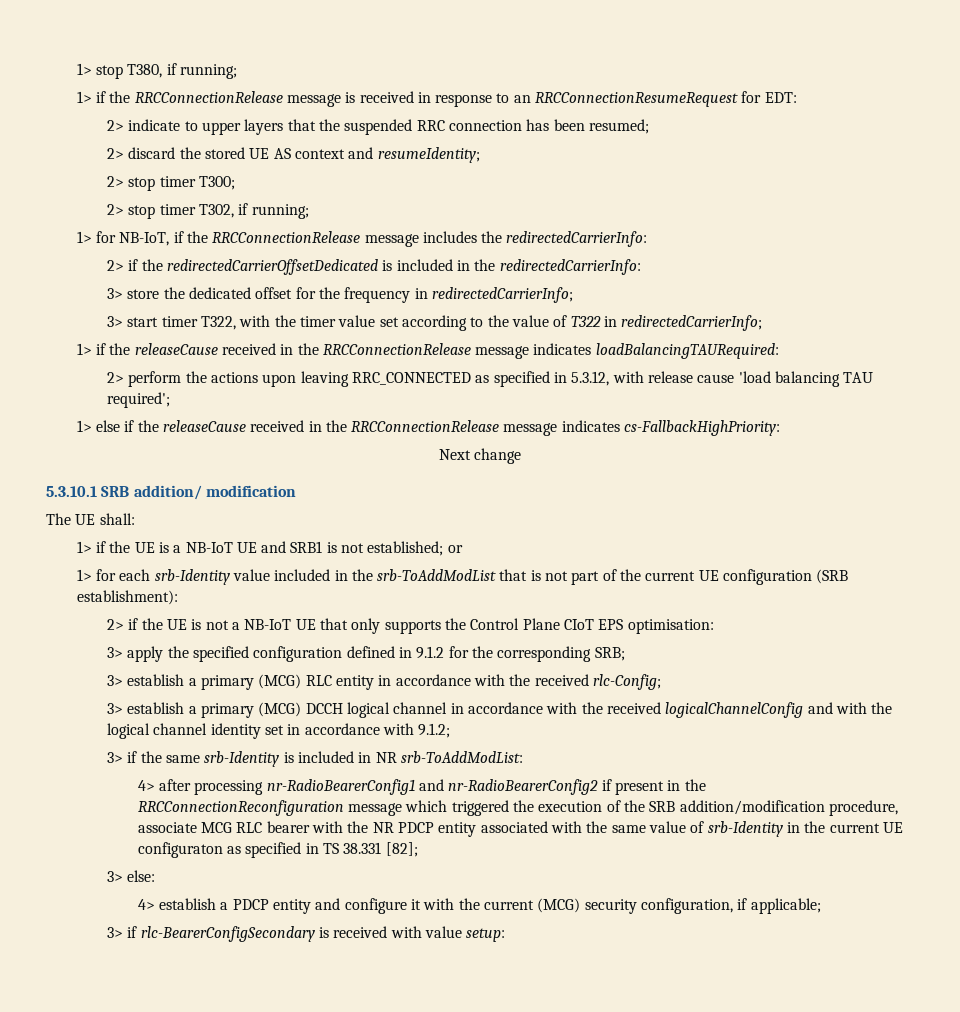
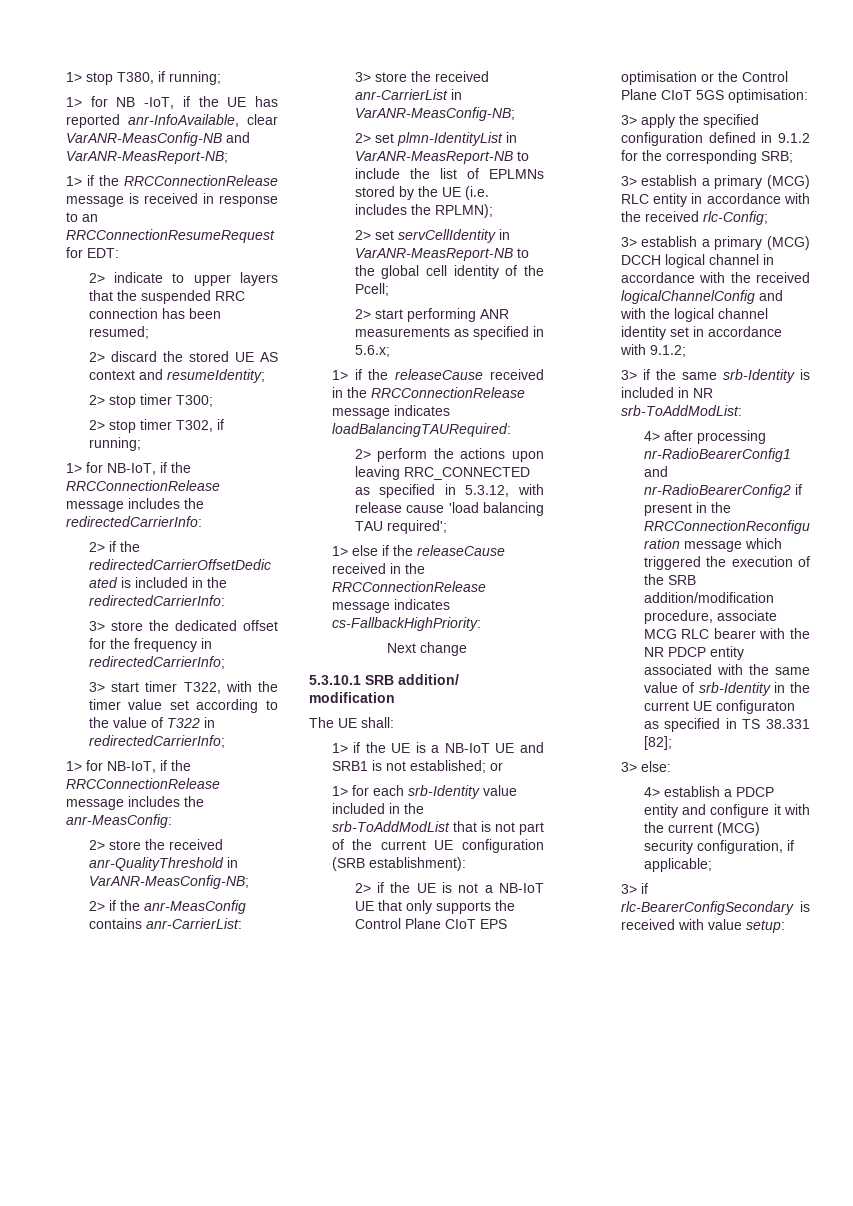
(237, 71) none -> [65,96,278,109] [65,114,278,128] [65,132,250,146] [65,151,228,164] // 1> for NB -IoT, if the UE has reported anr-InfoAvailable, clear VarANR-MeasConfig-NB and VarANR-MeasReport-NB;
(763, 323) none -> [65,760,191,773] [65,778,220,789] [65,796,204,810] [65,814,172,828] [88,839,223,850] [88,857,238,871] [88,875,249,889] [88,900,246,914] [88,918,242,929] [354,71,489,82] [354,89,462,100] [354,107,515,121] [354,132,517,146] [354,151,529,164] [354,168,544,179] [354,186,489,200] [354,204,493,218] [354,229,510,243] [354,248,529,261] [354,265,544,279] [354,283,389,296] [354,308,509,322] [354,326,544,340] [354,345,390,357] // 1> for NB-IoT, if the RRCConnectionRelease message includes the anr-MeasConfig: // 2> store the received anr-QualityThreshold in VarANR-MeasConfig-NB; // 2> if the anr-MeasConfig contains anr-CarrierList: // 3> store the received anr-CarrierList in VarANR-MeasConfig-NB; // 2> set plmn-IdentityList in VarANR-MeasReport-NB to include the list of EPLMNs stored by the UE (i.e. includes the RPLMN); // 2> set servCellIdentity in VarANR-MeasReport-NB to the global cell identity of the Pcell; // 2> start performing ANR measurements as specified in 5.6.x;
(624, 624) none -> [620,71,788,85] [620,89,724,100] optimisation or the Control Plane CIoT 5GS

